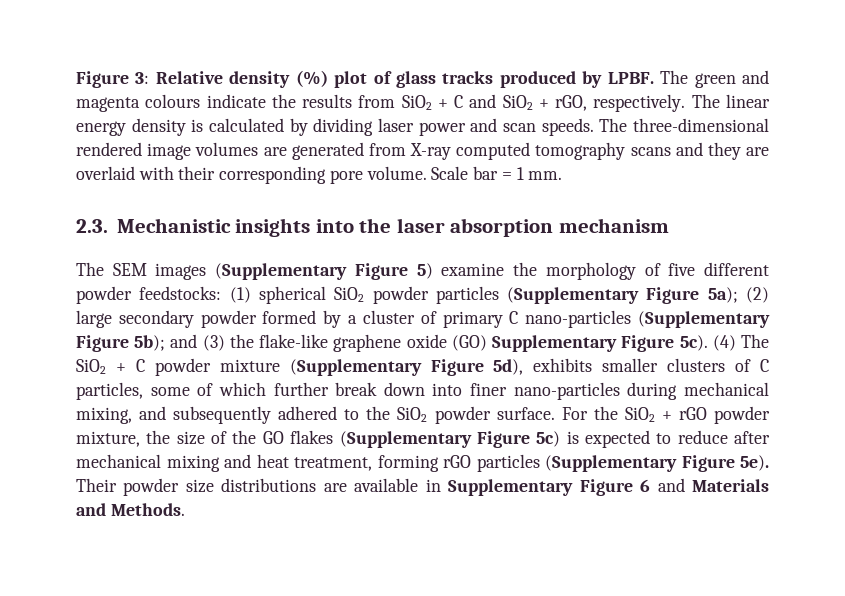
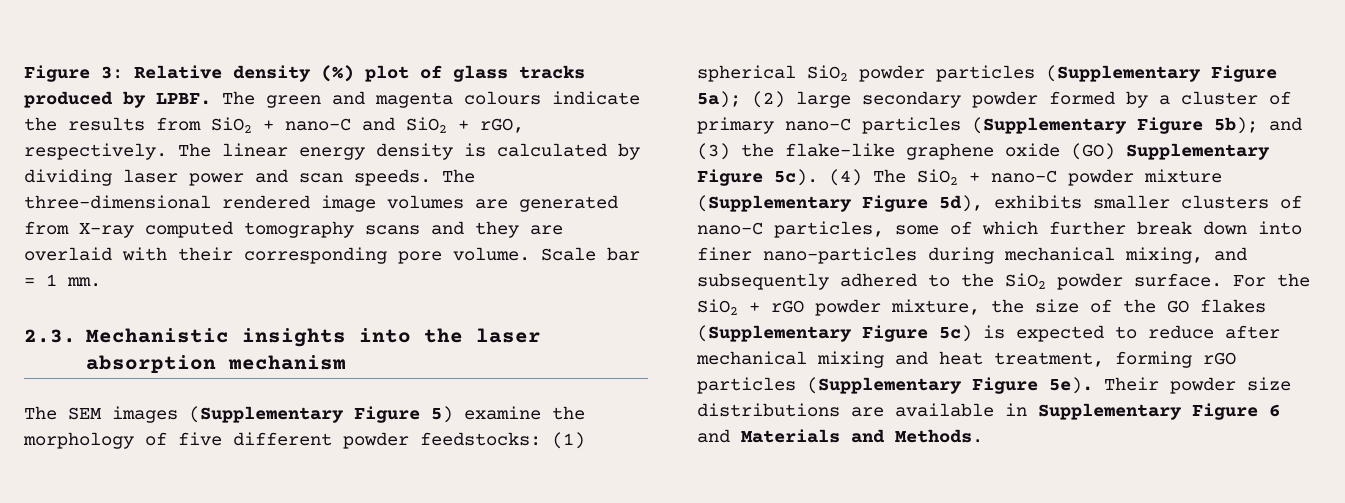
[454,95,464,108] C -> [285,118,351,131] nano-C
[509,310,632,328] C nano-particles -> [785,117,961,134] nano-C particles
[135,359,145,372] C -> [991,170,1057,183] nano-C
[759,359,769,372] C -> [697,222,763,235] nano-C

